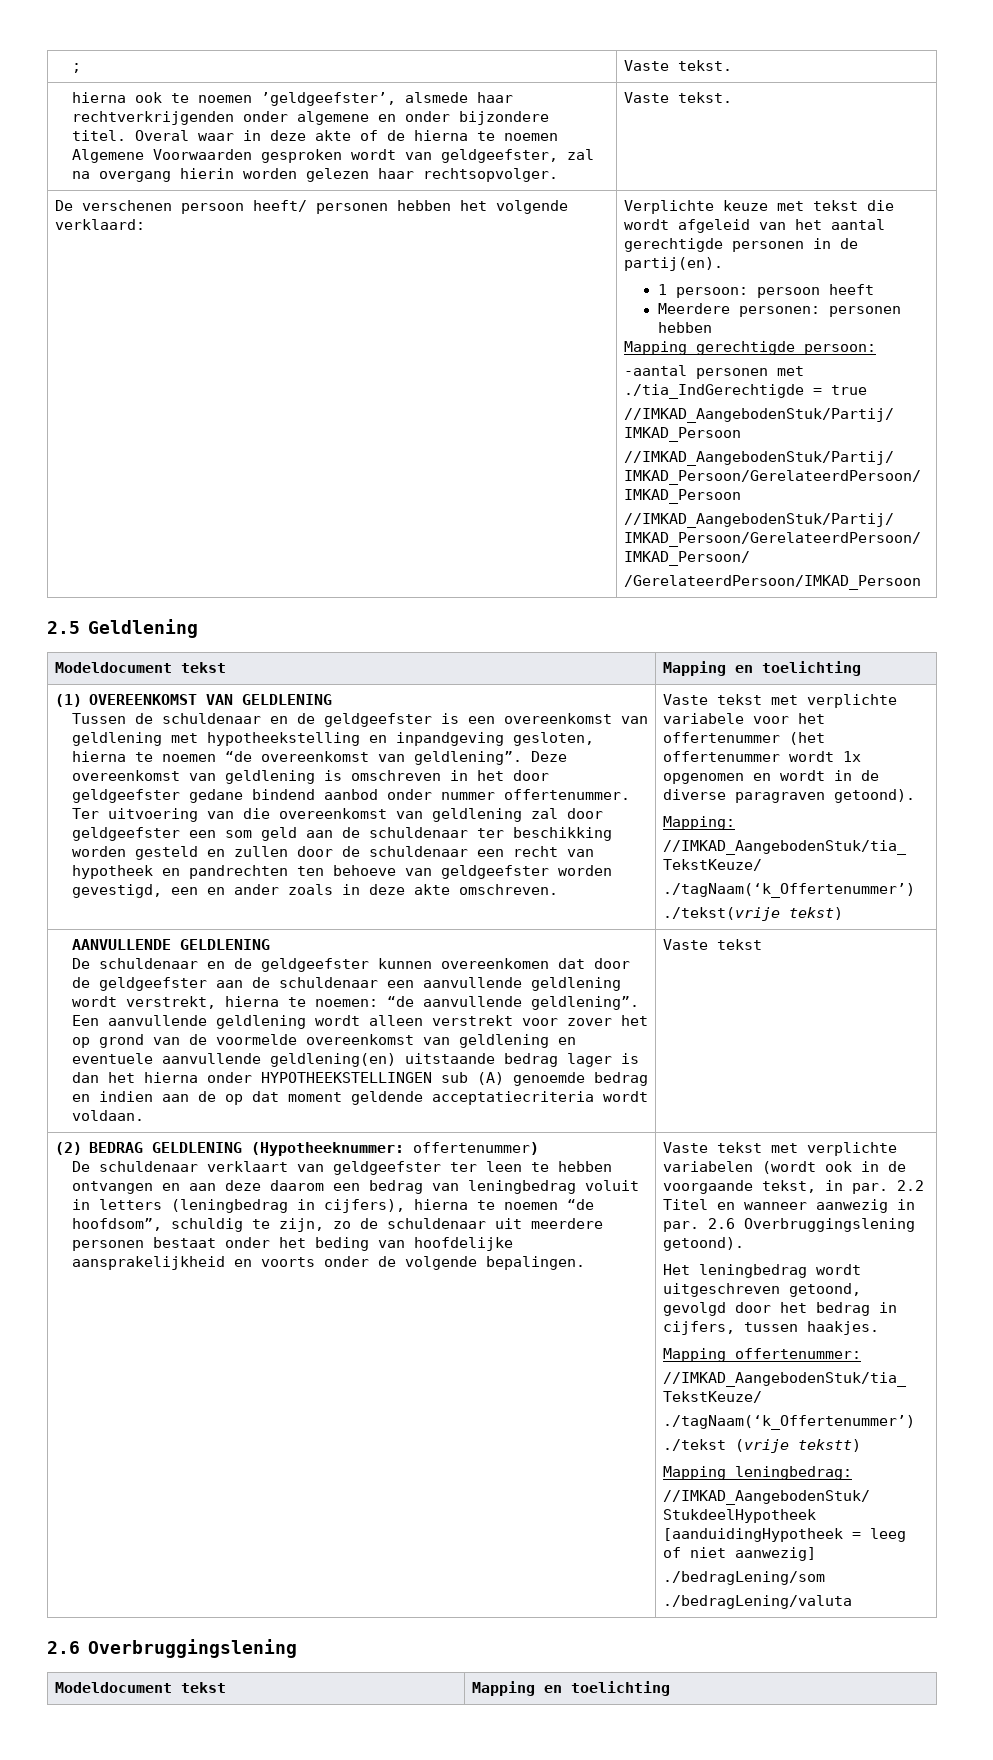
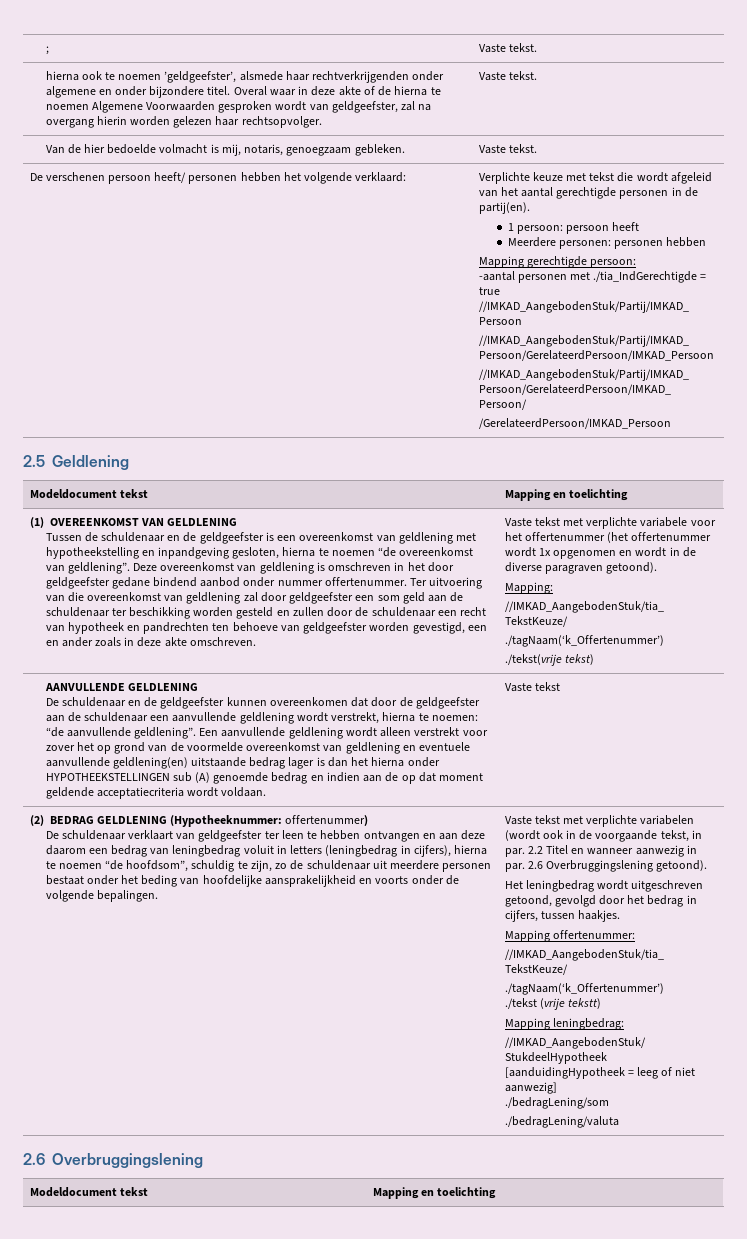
(732, 97) none -> [45,144,405,156] [478,144,537,154] // Van de hier bedoelde volmacht is mij, notaris, genoegzaam gebleken. | Vaste tekst.

